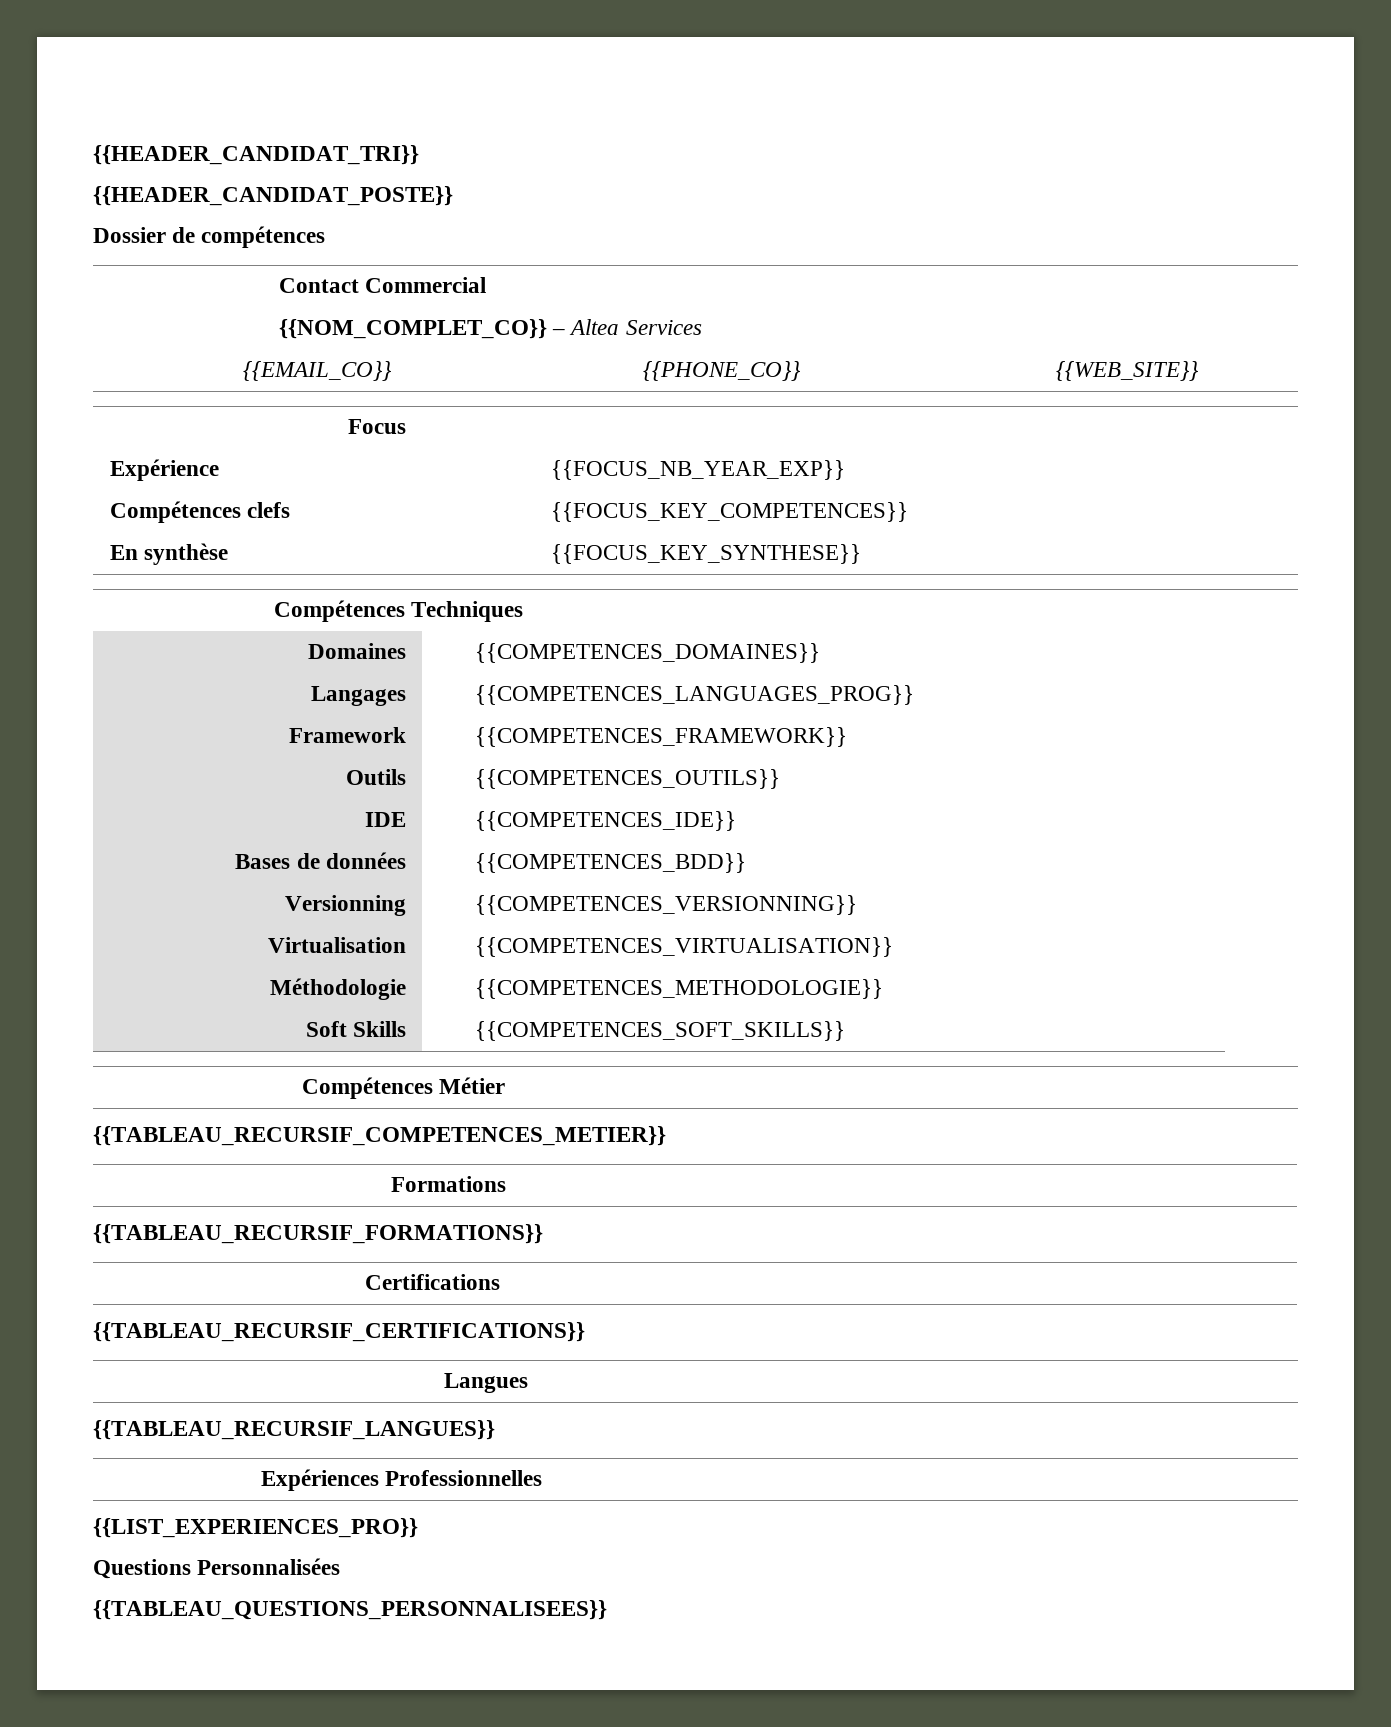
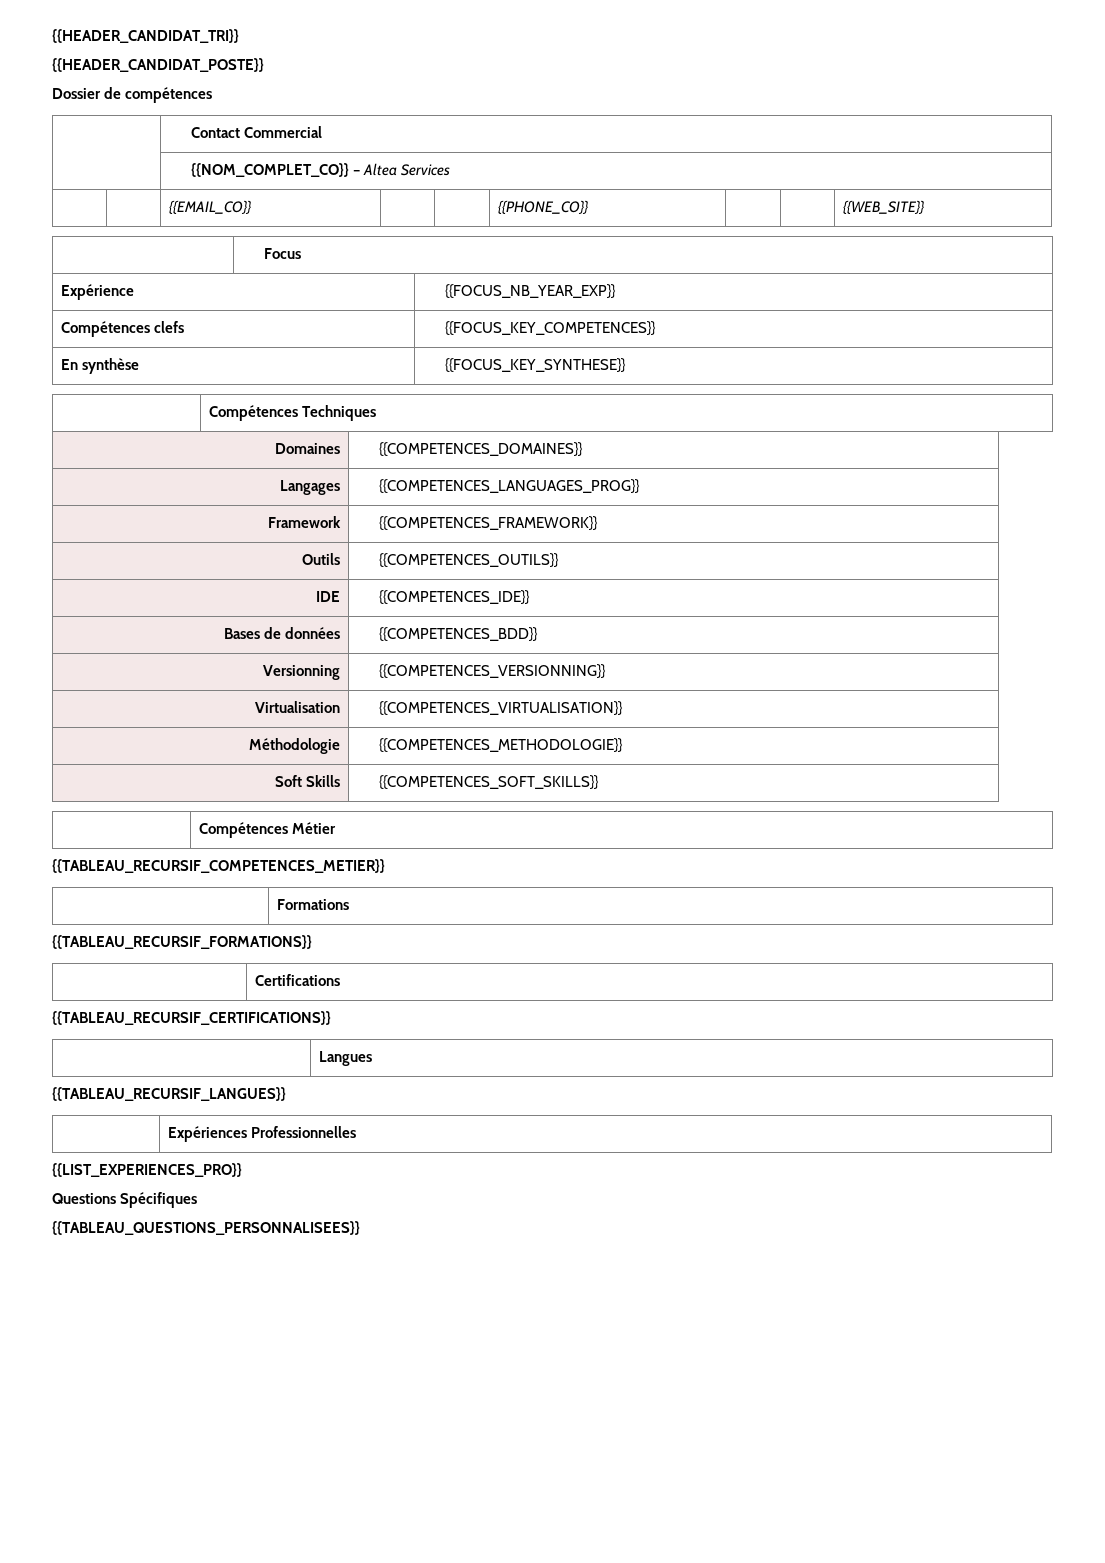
[197,1558,341,1575] Personnalisées -> [120,1192,198,1208] Spécifiques

